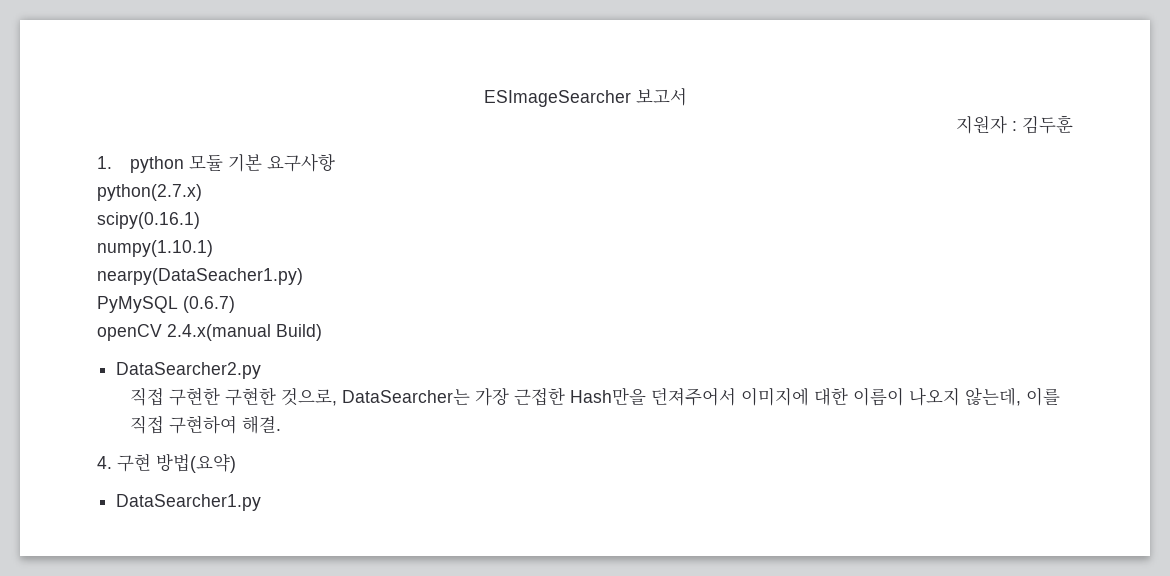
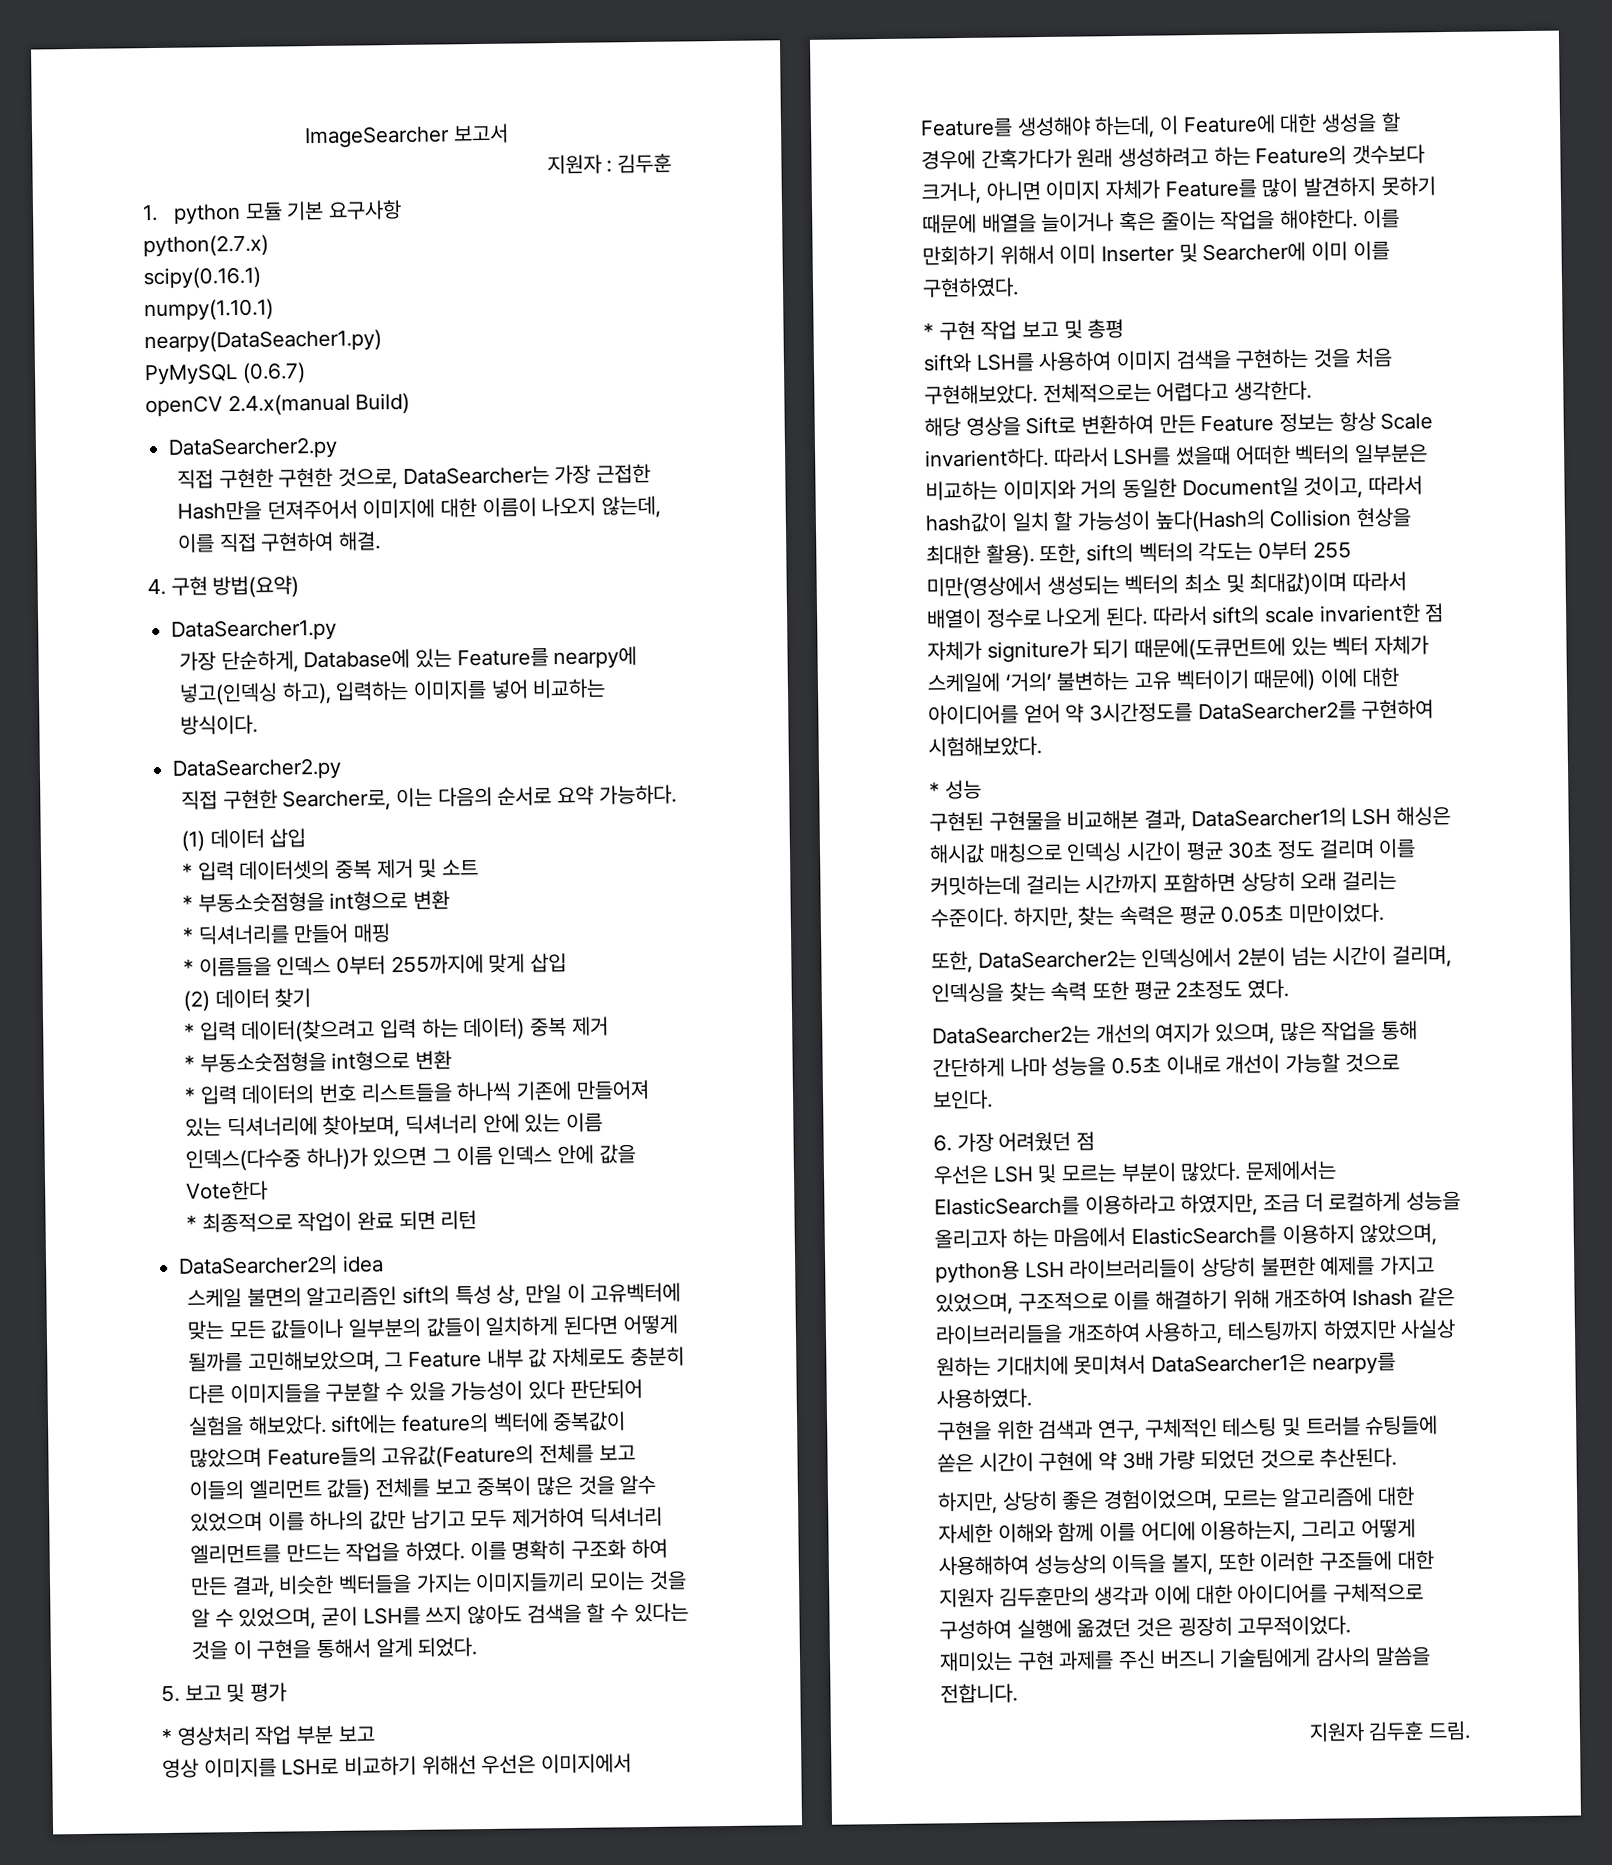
[483,90,631,107] ESImageSearcher -> [304,125,451,149] ImageSearcher
(262, 502) none -> [179,646,638,674] [179,678,607,706] [180,714,259,735] [172,757,343,781] [181,784,677,812] [181,828,307,852] [182,858,480,881] [182,890,451,913] [182,923,392,945] [183,952,568,977] [183,988,312,1012] [184,1016,609,1044] [184,1050,453,1073] [184,1079,650,1105] [185,1112,604,1139] [185,1144,636,1172] [186,1180,269,1201] [186,1210,478,1233] [178,1254,384,1276] [187,1282,682,1308] [187,1314,678,1340] [188,1346,685,1374] [188,1379,643,1404] [188,1411,627,1436] [189,1443,636,1469] [189,1474,657,1501] [190,1506,663,1532] [190,1538,668,1564] [190,1570,687,1599] [191,1602,689,1631] [191,1637,478,1660] [161,1682,288,1703] [161,1725,375,1746] [162,1753,633,1779] [920,112,1401,139] [921,144,1426,170] [921,176,1436,205] [922,208,1400,234] [922,240,1390,266] [922,277,1019,298] [923,319,1125,341] [923,347,1393,373] [924,380,1313,405] [924,411,1434,437] [925,443,1429,469] [925,475,1424,501] [925,507,1413,533] [926,540,1352,567] [926,571,1408,600] [927,603,1445,629] [927,635,1430,663] [927,667,1399,693] [928,699,1435,725] [928,736,1042,757] [929,779,982,800] [929,805,1452,832] [929,838,1417,864] [930,870,1398,896] [930,902,1385,930] [931,944,1453,974] [931,979,1290,1003] [932,1020,1419,1046] [932,1052,1400,1078] [932,1089,993,1110] [933,1131,1096,1153] [933,1160,1338,1185] [934,1190,1462,1217] [934,1223,1438,1249] [935,1255,1436,1284] [935,1286,1455,1316] [935,1318,1457,1345] [936,1351,1396,1377] [936,1388,1032,1409] [937,1415,1439,1442] [937,1447,1398,1473] [937,1486,1416,1515] [938,1518,1416,1544] [938,1550,1434,1576] [939,1582,1425,1608] [939,1615,1352,1640] [939,1646,1431,1672] [940,1683,1018,1704] [1308,1720,1471,1742] // 가장 단순하게, Database에 있는 Feature를 nearpy에 넣고(인덱싱 하고), 입력하는 이미지를 넣어 비교하는 방식이다. // DataSearcher2.py // 직접 구현한 Searcher로, 이는 다음의 순서로 요약 가능하다. // (1) 데이터 삽입 // * 입력 데이터셋의 중복 제거 및 소트 // * 부동소숫점형을 int형으로 변환 // * 딕셔너리를 만들어 매핑 // * 이름들을 인덱스 0부터 255까지에 맞게 삽입 // (2) 데이터 찾기 // * 입력 데이터(찾으려고 입력 하는 데이터) 중복 제거 // * 부동소숫점형을 int형으로 변환 // * 입력 데이터의 번호 리스트들을 하나씩 기존에 만들어져 있는 딕셔너리에 찾아보며, 딕셔너리 안에 있는 이름 인덱스(다수중 하나)가 있으면 그 이름 인덱스 안에 값을 Vote한다 // * 최종적으로 작업이 완료 되면 리턴 // DataSearcher2의 idea // 스케일 불면의 알고리즘인 sift의 특성 상, 만일 이 고유벡터에 맞는 모든 값들이나 일부분의 값들이 일치하게 된다면 어떻게 될까를 고민해보았으며, 그 Feature 내부 값 자체로도 충분히 다른 이미지들을 구분할 수 있을 가능성이 있다 판단되어 실험을 해보았다. sift에는 feature의 벡터에 중복값이 많았으며 Feature들의 고유값(Feature의 전체를 보고 이들의 엘리먼트 값들) 전체를 보고 중복이 많은 것을 알수 있었으며 이를 하나의 값만 남기고 모두 제거하여 딕셔너리 엘리먼트를 만드는 작업을 하였다. 이를 명확히 구조화 하여 만든 결과, 비슷한 벡터들을 가지는 이미지들끼리 모이는 것을 알 수 있었으며, 굳이 LSH를 쓰지 않아도 검색을 할 수 있다는 것을 이 구현을 통해서 알게 되었다. // 5. 보고 및 평가 // * 영상처리 작업 부분 보고 // 영상 이미지를 LSH로 비교하기 위해선 우선은 이미지에서 Feature를 생성해야 하는데, 이 Feature에 대한 생성을 할 경우에 간혹가다가 원래 생성하려고 하는 Feature의 갯수보다 크거나, 아니면 이미지 자체가 Feature를 많이 발견하지 못하기 때문에 배열을 늘이거나 혹은 줄이는 작업을 해야한다. 이를 만회하기 위해서 이미 Inserter 및 Searcher에 이미 이를 구현하였다. // * 구현 작업 보고 및 총평 // sift와 LSH를 사용하여 이미지 검색을 구현하는 것을 처음 구현해보았다. 전체적으로는 어렵다고 생각한다. // 해당 영상을 Sift로 변환하여 만든 Feature 정보는 항상 Scale invarient하다. 따라서 LSH를 썼을때 어떠한 벡터의 일부분은 비교하는 이미지와 거의 동일한 Document일 것이고, 따라서 hash값이 일치 할 가능성이 높다(Hash의 Collision 현상을 최대한 활용). 또한, sift의 벡터의 각도는 0부터 255 미만(영상에서 생성되는 벡터의 최소 및 최대값)이며 따라서 배열이 정수로 나오게 된다. 따라서 sift의 scale invarient한 점 자체가 signiture가 되기 때문에(도큐먼트에 있는 벡터 자체가 스케일에 ‘거의’ 불변하는 고유 벡터이기 때문에) 이에 대한 아이디어를 얻어 약 3시간정도를 DataSearcher2를 구현하여 시험해보았다. // * 성능 // 구현된 구현물을 비교해본 결과, DataSearcher1의 LSH 해싱은 해시값 매칭으로 인덱싱 시간이 평균 30초 정도 걸리며 이를 커밋하는데 걸리는 시간까지 포함하면 상당히 오래 걸리는 수준이다. 하지만, 찾는 속력은 평균 0.05초 미만이었다. // 또한, DataSearcher2는 인덱싱에서 2분이 넘는 시간이 걸리며, 인덱싱을 찾는 속력 또한 평균 2초정도 였다. // DataSearcher2는 개선의 여지가 있으며, 많은 작업을 통해 간단하게 나마 성능을 0.5초 이내로 개선이 가능할 것으로 보인다. // 6. 가장 어려웠던 점 // 우선은 LSH 및 모르는 부분이 많았다. 문제에서는 ElasticSearch를 이용하라고 하였지만, 조금 더 로컬하게 성능을 올리고자 하는 마음에서 ElasticSearch를 이용하지 않았으며, python용 LSH 라이브러리들이 상당히 불편한 예제를 가지고 있었으며, 구조적으로 이를 해결하기 위해 개조하여 lshash 같은 라이브러리들을 개조하여 사용하고, 테스팅까지 하였지만 사실상 원하는 기대치에 못미쳐서 DataSearcher1은 nearpy를 사용하였다. // 구현을 위한 검색과 연구, 구체적인 테스팅 및 트러블 슈팅들에 쏟은 시간이 구현에 약 3배 가량 되었던 것으로 추산된다. // 하지만, 상당히 좋은 경험이었으며, 모르는 알고리즘에 대한 자세한 이해와 함께 이를 어디에 이용하는지, 그리고 어떻게 사용해하여 성능상의 이득을 볼지, 또한 이러한 구조들에 대한 지원자 김두훈만의 생각과 이에 대한 아이디어를 구체적으로 구성하여 실행에 옮겼던 것은 굉장히 고무적이었다. // 재미있는 구현 과제를 주신 버즈니 기술팀에게 감사의 말씀을 전합니다. // 지원자 김두훈 드림.

